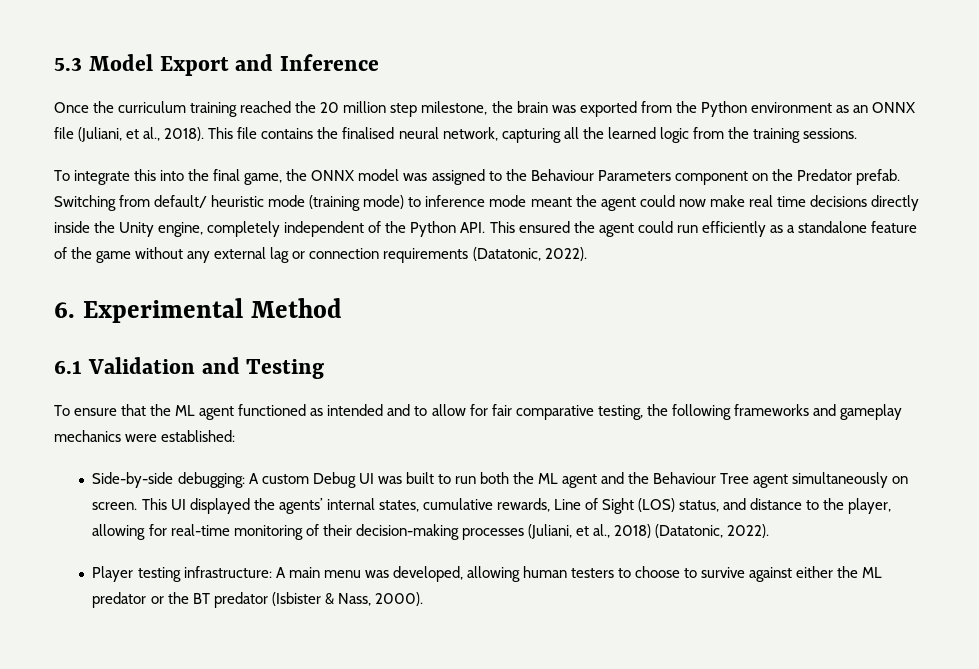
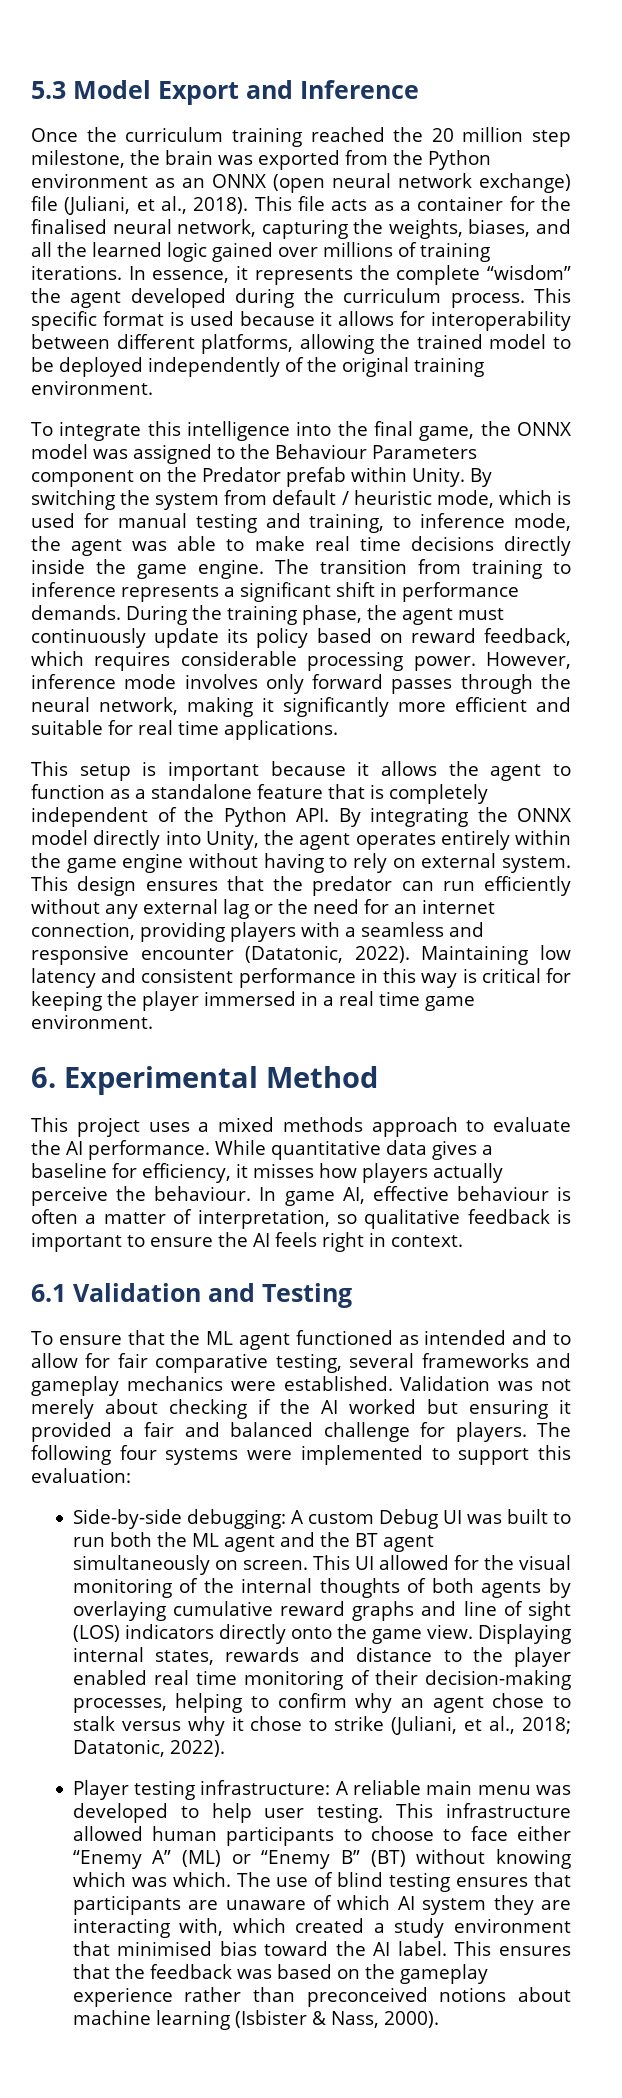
(915, 107) none -> [273,173,571,193] (open neural network exchange)
[261,128,314,139] contains -> [331,196,535,211] acts as a container for
[563,127,857,143] all the learned logic from the training sessions. -> [353,219,571,239] [31,242,490,262] [31,265,571,285] [31,288,571,308] [31,311,571,331] [31,334,571,354] [31,357,484,377] [31,380,153,395] the weights, biases, and all the learned logic gained over millions of training iterations. In essence, it represents the complete “wisdom” the agent developed during the curriculum process. This specific format is used because it allows for interoperability between different platforms, allowing the trained model to be deployed independently of the original training environment.
(157, 175) none -> [186,421,290,441] intelligence
[855,169,900,185] [54,195,706,211] prefab. Switching from default/ heuristic mode (training mode) to inference mode meant the agent could now -> [286,467,492,487] [31,490,571,510] [31,513,571,533] [31,536,245,556] prefab within Unity. By switching the system from default / heuristic mode, which is used for manual testing and training, to inference mode, the agent was able to
[119,222,204,237] Unity engine, -> [137,559,571,579] [31,582,519,602] [31,605,504,625] [31,628,572,648] [31,651,571,671] [31,674,571,694] [31,697,571,717] [31,720,338,740] [31,761,571,781] [31,784,384,799] game engine. The transition from training to inference represents a significant shift in performance demands. During the training phase, the agent must continuously update its policy based on reward feedback, which requires considerable processing power. However, inference mode involves only forward passes through the neural network, making it significantly more efficient and suitable for real time applications. // This setup is important because it allows the agent to function as a standalone feature that is
[489,221,917,237] [54,247,132,263] This ensured the agent could run efficiently as a standalone feature of the game -> [338,807,571,827] [31,830,571,850] [31,853,571,873] [31,876,571,896] By integrating the ONNX model directly into Unity, the agent operates entirely within the game engine without having to rely on external system. This design ensures that the predator can run efficiently
[309,247,587,263] [54,298,342,323] connection requirements (Datatonic, 2022). // 6. Experimental Method -> [278,899,495,914] [31,922,484,942] [31,945,571,965] [31,968,571,988] [31,991,475,1011] [31,1014,153,1029] [31,1066,378,1095] [31,1117,571,1137] [31,1140,493,1160] [31,1163,503,1183] [31,1186,571,1206] [31,1209,571,1229] [31,1232,463,1252] the need for an internet connection, providing players with a seamless and responsive encounter (Datatonic, 2022). Maintaining low latency and consistent performance in this way is critical for keeping the player immersed in a real time game environment. // 6. Experimental Method // This project uses a mixed methods approach to evaluate the AI performance. While quantitative data gives a baseline for efficiency, it misses how players actually perceive the behaviour. In game AI, effective behaviour is often a matter of interpretation, so qualitative feedback is important to ensure the AI feels right in context.
[646,404,731,420] the following -> [349,1353,415,1368] several
[161,430,236,442] established: -> [283,1376,571,1391] [31,1399,571,1419] [31,1422,571,1442] [31,1445,571,1465] [31,1468,131,1483] established. Validation was not merely about checking if the AI worked but ensuring it provided a fair and balanced challenge for players. The following four systems were implemented to support this evaluation:
[653,472,750,484] Behaviour Tree -> [354,1533,378,1547] BT
[189,498,892,514] [92,524,724,540] displayed the agents’ internal states, cumulative rewards, Line of Sight (LOS) status, and distance to the player, allowing for real-time monitoring of their decision-making processes (Juliani, et al., 2018) (Datatonic, -> [378,1555,571,1570] [72,1578,571,1598] [72,1601,571,1621] [72,1624,571,1644] [72,1647,571,1667] [72,1670,571,1690] [72,1693,571,1713] [72,1716,572,1736] [72,1739,165,1757] allowed for the visual monitoring of the internal thoughts of both agents by overlaying cumulative reward graphs and line of sight (LOS) indicators directly onto the game view. Displaying internal states, rewards and distance to the player enabled real time monitoring of their decision-making processes, helping to confirm why an agent chose to stalk versus why it chose to strike (Juliani, et al., 2018; Datatonic,
(286, 572) none -> [353,1780,422,1795] reliable
[392,566,883,582] [92,592,268,608] developed, allowing human testers to choose to survive against either the ML predator or the BT predator -> [72,1803,571,1823] [72,1826,571,1846] [72,1849,571,1869] [72,1872,571,1892] [72,1895,571,1915] [72,1918,571,1938] [72,1941,571,1956] [72,1964,488,1984] [72,1987,571,2007] [72,2010,230,2030] developed to help user testing. This infrastructure allowed human participants to choose to face either “Enemy A” (ML) or “Enemy B” (BT) without knowing which was which. The use of blind testing ensures that participants are unaware of which AI system they are interacting with, which created a study environment that minimised bias toward the AI label. This ensures that the feedback was based on the gameplay experience rather than preconceived notions about machine learning

